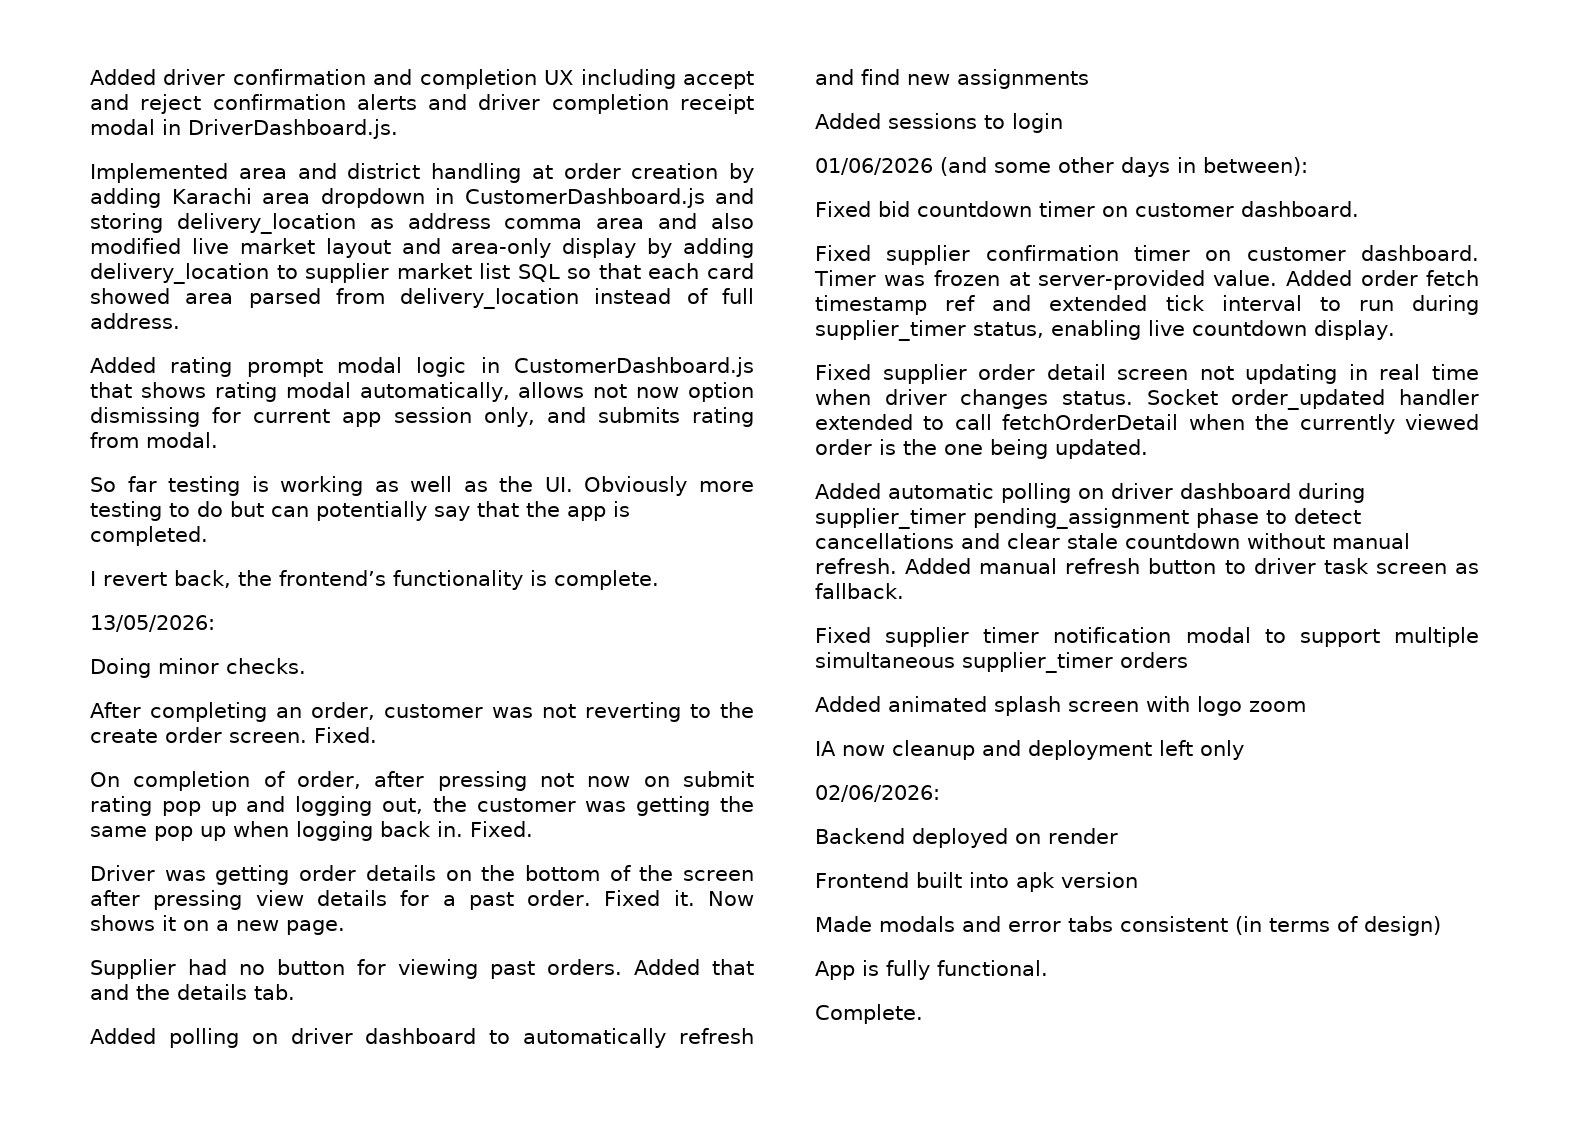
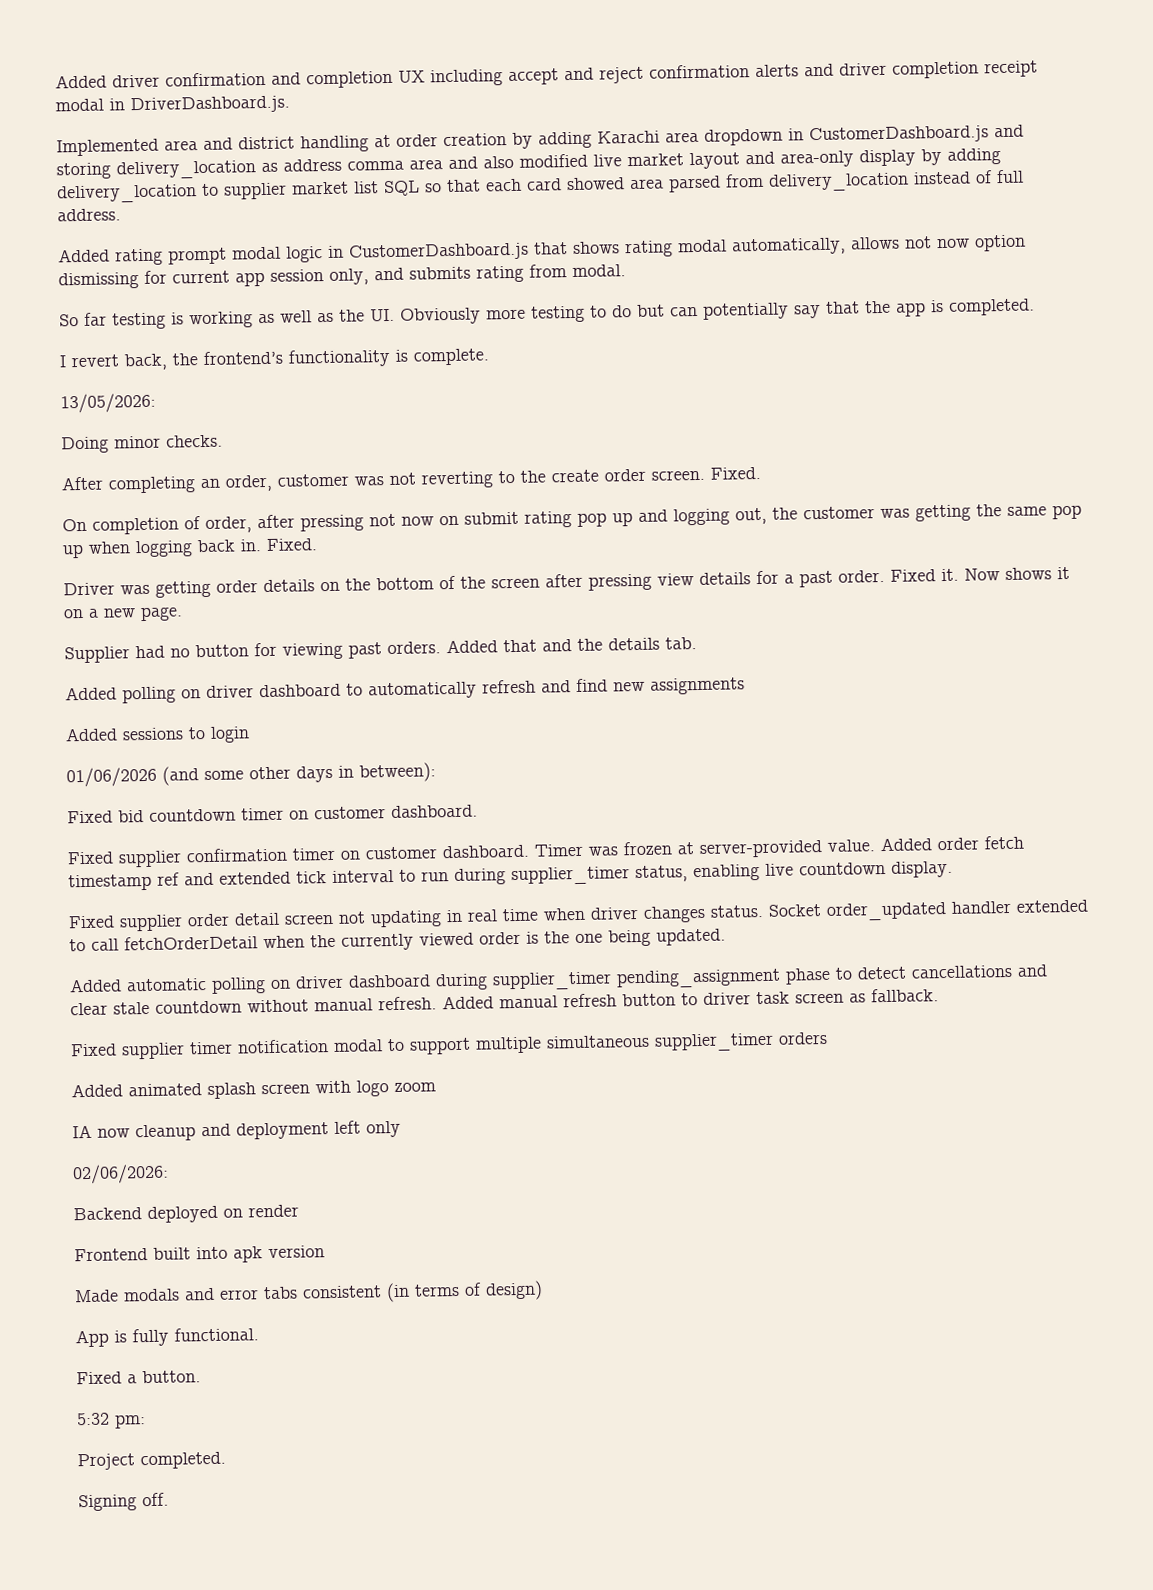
[815,1004,923,1024] Complete. -> [76,1370,201,1385] [76,1412,146,1429] [77,1451,226,1471] [78,1492,169,1512] Fixed a button. // 5:32 pm: // Project completed. // Signing off.

